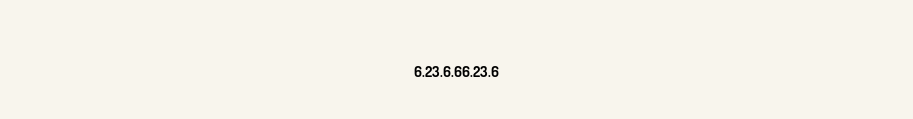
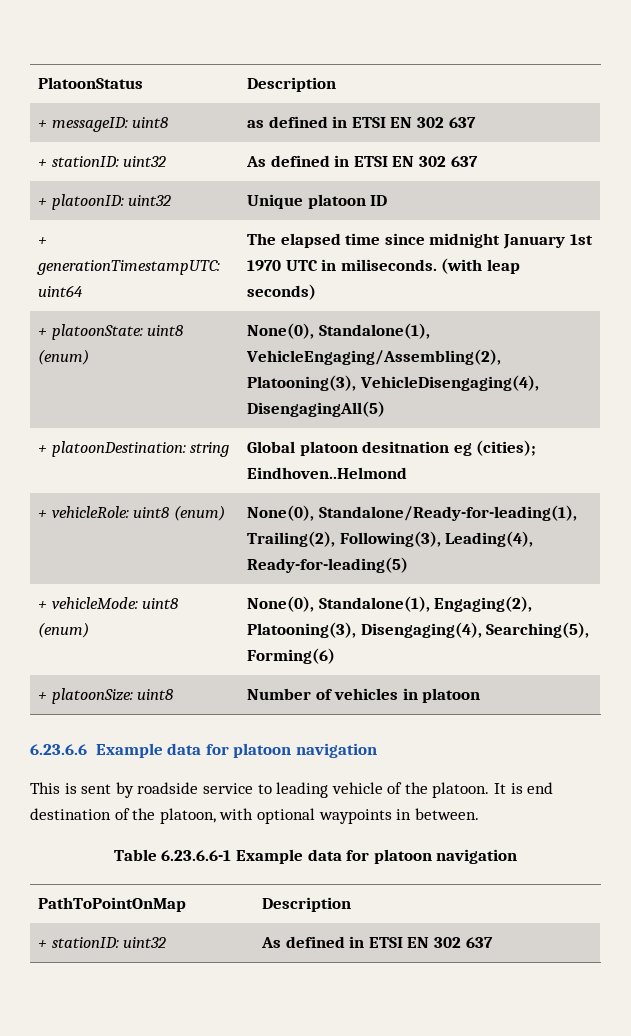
[414,66,499,77] 6.23.6.66.23.6 -> [38,77,144,89] [247,77,337,92] [38,117,169,132] [247,116,476,128] [38,156,167,167] [246,155,478,167] [38,194,172,210] [247,194,388,209] [38,237,48,245] [37,260,221,275] [38,285,84,297] [247,233,593,249] [247,258,521,274] [247,284,317,300] [38,324,184,340] [38,349,90,365] [247,323,430,339] [246,349,502,365] [247,375,539,391] [247,401,386,417] [38,441,230,457] [247,440,537,456] [247,467,408,479] [38,505,225,521] [247,505,577,521] [247,531,534,547] [247,557,409,573] [38,597,179,609] [38,622,90,638] [247,596,533,612] [247,622,590,638] [247,648,336,664] [38,688,174,704] [247,688,481,703] [30,743,377,758] [30,782,554,798] [30,808,479,824] [113,849,518,864] [38,897,187,912] [262,897,352,912] [38,937,167,948] [261,936,493,948] PlatoonStatus | Description // + messageID: uint8 | as defined in ETSI EN 302 637 // + stationID: uint32 | As defined in ETSI EN 302 637 // + platoonID: uint32 | Unique platoon ID // + generationTimestampUTC: uint64 | The elapsed time since midnight January 1st 1970 UTC in miliseconds. (with leap seconds) // + platoonState: uint8 (enum) | None(0), Standalone(1), VehicleEngaging/Assembling(2), Platooning(3), VehicleDisengaging(4), DisengagingAll(5) // + platoonDestination: string | Global platoon desitnation eg (cities); Eindhoven..Helmond // + vehicleRole: uint8 (enum) | None(0), Standalone/Ready-for-leading(1), Trailing(2), Following(3), Leading(4), Ready-for-leading(5) // + vehicleMode: uint8 (enum) | None(0), Standalone(1), Engaging(2), Platooning(3), Disengaging(4), Searching(5), Forming(6) // + platoonSize: uint8 | Number of vehicles in platoon // 6.23.6.6 Example data for platoon navigation // This is sent by roadside service to leading vehicle of the platoon. It is end destination of the platoon, with optional waypoints in between. // Table 6.23.6.6-1 Example data for platoon navigation // PathToPointOnMap | Description // + stationID: uint32 | As defined in ETSI EN 302 637

